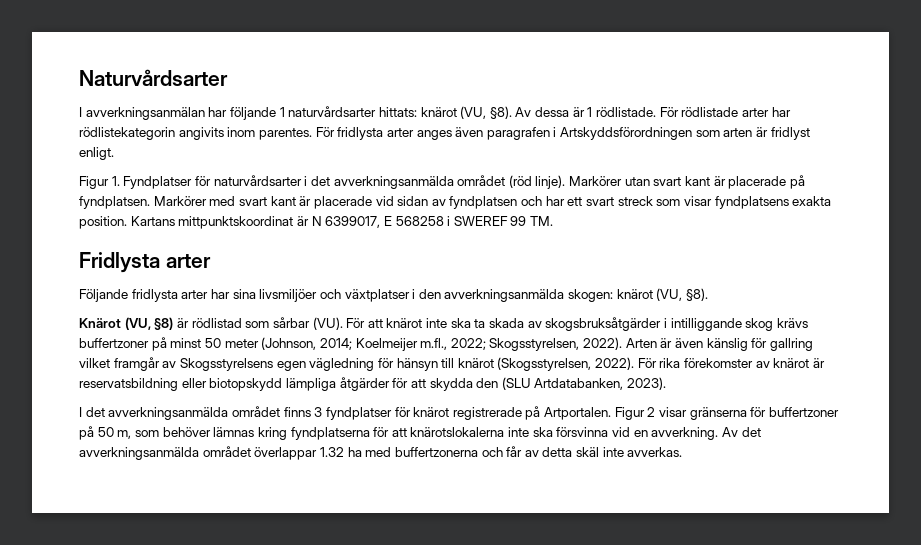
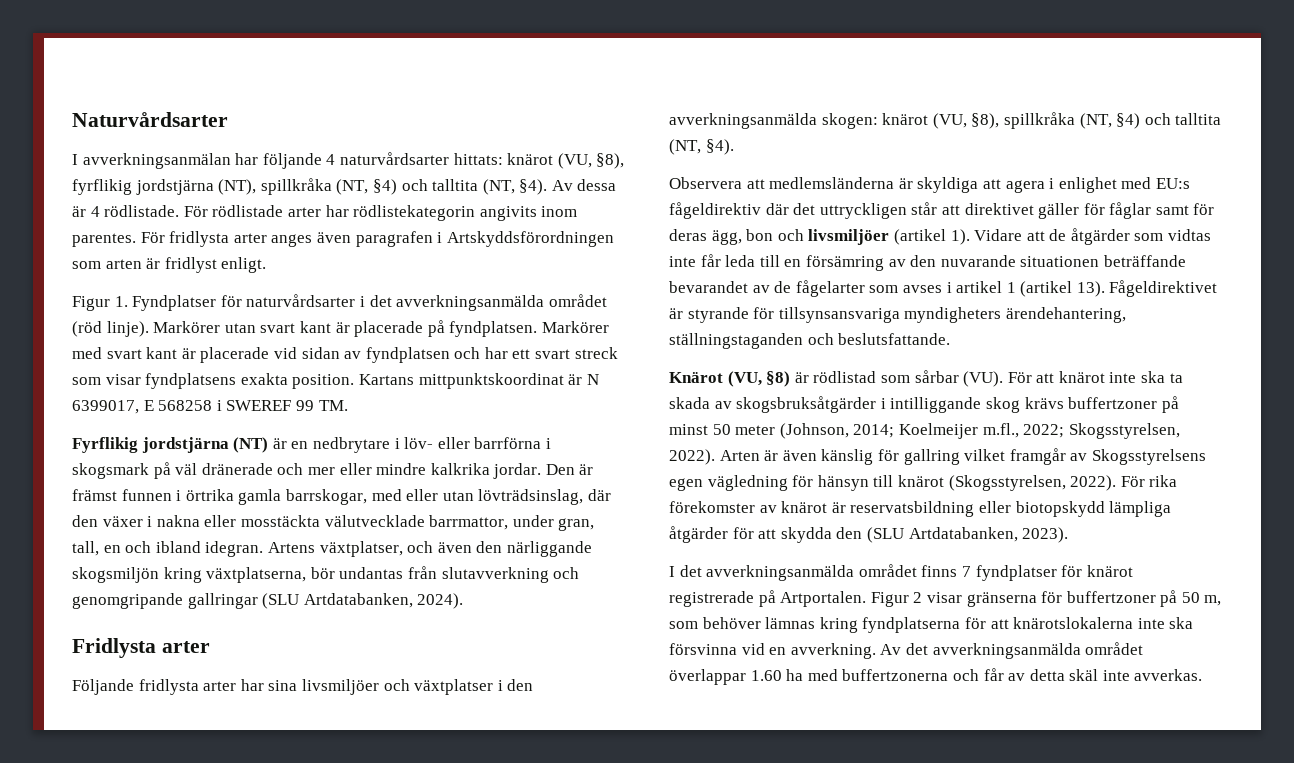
[279,107,285,117] 1 -> [326,154,336,165] 4
[489,106,512,119] §8). -> [596,153,625,169] [72,178,548,195] §8), fyrflikig jordstjärna (NT), spillkråka (NT, §4) och talltita (NT, §4).
[587,107,593,117] 1 -> [90,206,100,217] 4
(554, 221) none -> [72,437,551,453] [72,462,594,479] [72,489,611,505] [72,515,595,531] [72,541,592,557] [72,566,580,583] [72,593,464,609] // Fyrflikig jordstjärna (NT) är en nedbrytare i löv- eller barrförna i skogsmark på väl dränerade och mer eller mindre kalkrika jordar. Den är främst funnen i örtrika gamla barrskogar, med eller utan lövträdsinslag, där den växer i nakna eller mosstäckta välutvecklade barrmattor, under gran, tall, en och ibland idegran. Artens växtplatser, och även den närliggande skogsmiljön kring växtplatserna, bör undantas från slutavverkning och genomgripande gallringar (SLU Artdatabanken, 2024).
[686,288,709,301] §8). -> [971,112,1222,129] [669,139,734,155] [669,177,1190,193] [669,202,1215,219] [669,228,1212,245] [669,254,1186,271] [669,280,1218,297] [669,307,1126,323] [669,333,951,349] §8), spillkråka (NT, §4) och talltita (NT, §4). // Observera att medlemsländerna är skyldiga att agera i enlighet med EU:s fågeldirektiv där det uttryckligen står att direktivet gäller för fåglar samt för deras ägg, bon och livsmiljöer (artikel 1). Vidare att de åtgärder som vidtas inte får leda till en försämring av den nuvarande situationen beträffande bevarandet av de fågelarter som avses i artikel 1 (artikel 13). Fågeldirektivet är styrande för tillsynsansvariga myndigheters ärendehantering, ställningstaganden och beslutsfattande.
[314,407,323,417] 3 -> [961,566,971,577] 7
[319,447,344,457] 1.32 -> [750,670,782,681] 1.60

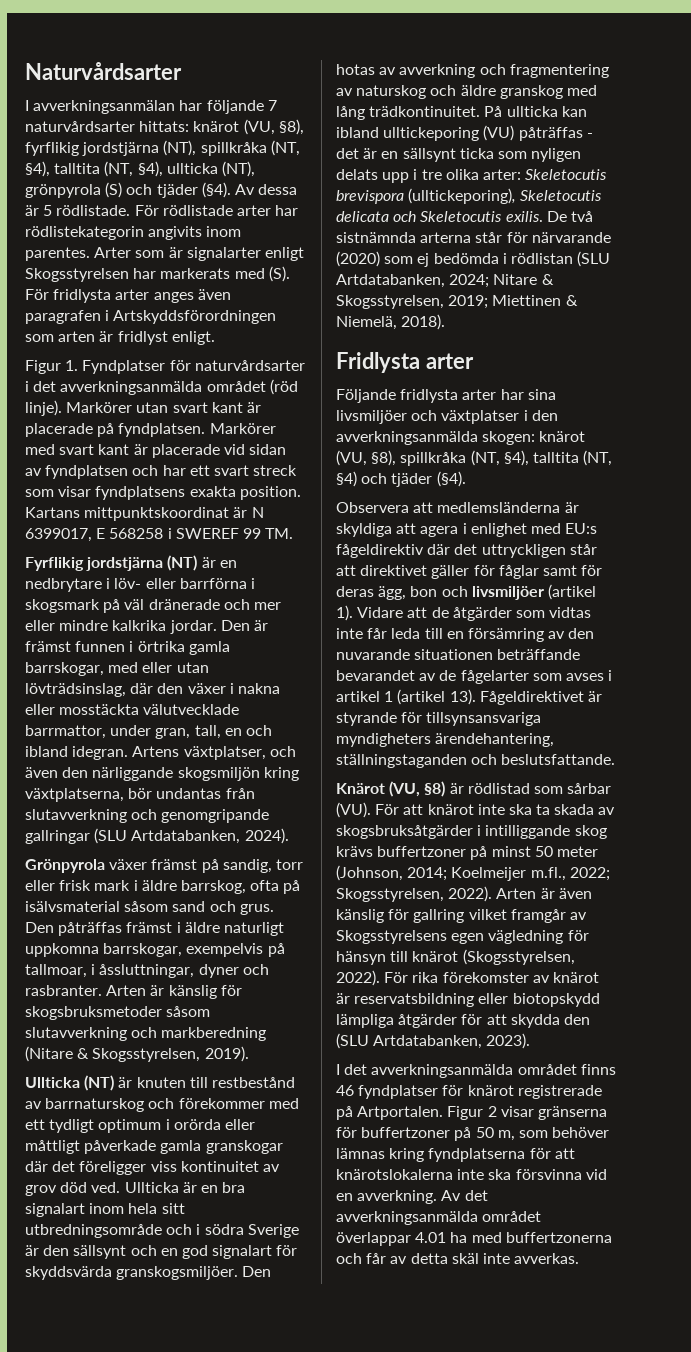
[326,154,336,165] 4 -> [267,100,277,111] 7
[372,179,548,195] §4) och talltita (NT, §4). -> [25,161,255,177] [25,182,231,198] §4), talltita (NT, §4), ullticka (NT), grönpyrola (S) och tjäder (§4).
[90,206,100,217] 4 -> [43,205,53,216] 5
(136, 240) none -> [94,247,304,261] [25,266,290,282] Arter som är signalarter enligt Skogsstyrelsen har markerats med (S).
(464, 601) none -> [25,859,303,873] [25,880,301,894] [25,901,274,915] [25,922,284,936] [25,943,285,957] [25,964,269,978] [25,985,242,999] [25,1006,211,1020] [25,1027,267,1041] [25,1046,249,1062] [25,1075,295,1091] [25,1098,299,1112] [25,1119,255,1133] [25,1140,283,1154] [25,1161,280,1175] [25,1182,246,1196] [25,1203,185,1217] [25,1224,299,1238] [25,1245,298,1259] [25,1266,272,1280] [336,64,609,78] [336,85,597,99] [336,106,587,120] [336,125,593,141] [336,148,582,162] [336,169,608,183] [336,188,603,204] [336,211,593,222] [336,232,611,243] [336,251,611,267] [336,274,554,288] [336,295,578,309] [336,314,446,330] // Grönpyrola växer främst på sandig, torr eller frisk mark i äldre barrskog, ofta på isälvsmaterial såsom sand och grus. Den påträffas främst i äldre naturligt uppkomna barrskogar, exempelvis på tallmoar, i åssluttningar, dyner och rasbranter. Arten är känslig för skogsbruksmetoder såsom slutavverkning och markberedning (Nitare & Skogsstyrelsen, 2019). // Ullticka (NT) är knuten till restbestånd av barrnaturskog och förekommer med ett tydligt optimum i orörda eller måttligt påverkade gamla granskogar där det föreligger viss kontinuitet av grov död ved. Ullticka är en bra signalart inom hela sitt utbredningsområde och i södra Sverige är den sällsynt och en god signalart för skyddsvärda granskogsmiljöer. Den hotas av avverkning och fragmentering av naturskog och äldre granskog med lång trädkontinuitet. På ullticka kan ibland ulltickeporing (VU) påträffas - det är en sällsynt ticka som nyligen delats upp i tre olika arter: Skeletocutis brevispora (ulltickeporing), Skeletocutis delicata och Skeletocutis exilis. De två sistnämnda arterna står för närvarande (2020) som ej bedömda i rödlistan (SLU Artdatabanken, 2024; Nitare & Skogsstyrelsen, 2019; Miettinen & Niemelä, 2018).
[1116,113,1222,129] [669,139,734,155] §4) och talltita (NT, §4). -> [503,450,613,466] [336,471,466,487] §4), talltita (NT, §4) och tjäder (§4).
[961,566,971,577] 7 -> [336,1085,354,1096] 46
[750,670,782,681] 1.60 -> [415,1232,447,1243] 4.01

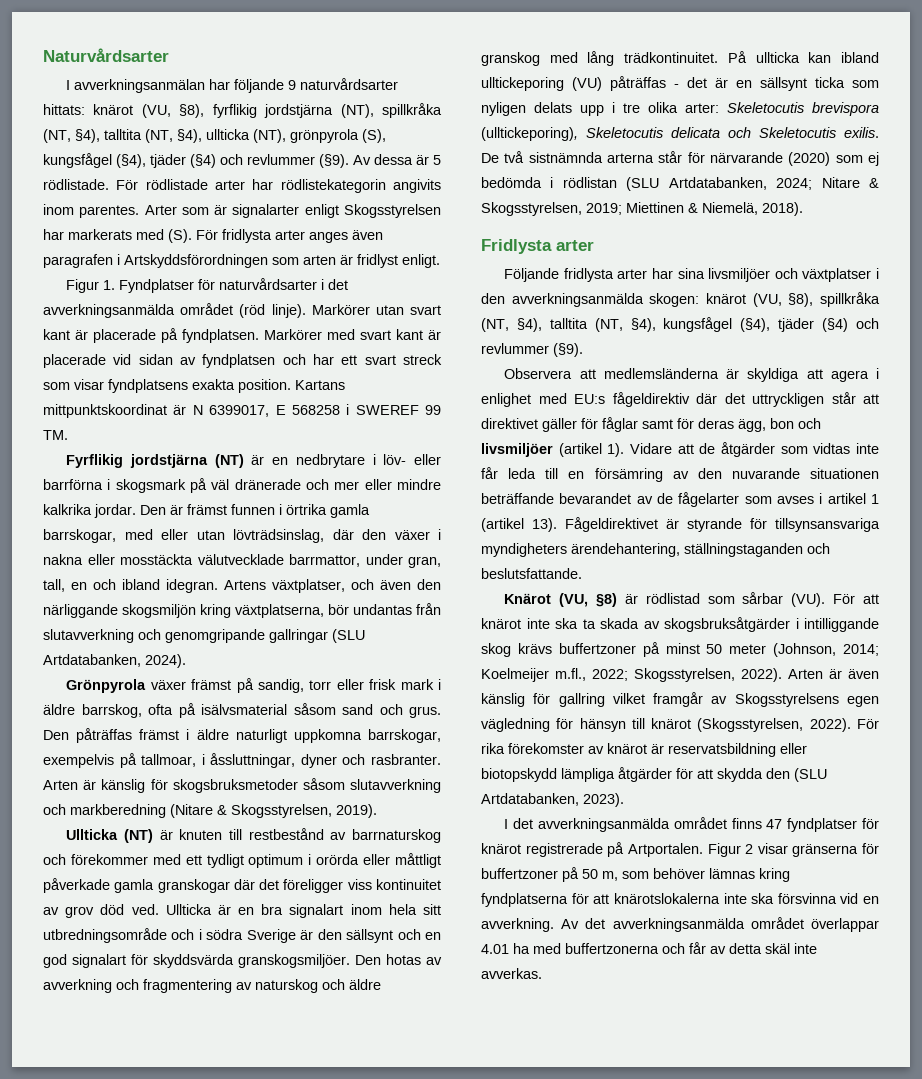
[267,100,277,111] 7 -> [288,80,297,90] 9
[105,182,231,198] (S) och tjäder (§4). -> [362,129,386,143] [43,153,349,168] (S), kungsfågel (§4), tjäder (§4) och revlummer (§9).
[336,471,466,487] §4) och tjäder (§4). -> [630,317,879,332] [481,343,583,357] §4), kungsfågel (§4), tjäder (§4) och revlummer (§9).
[336,1085,354,1096] 46 -> [766,819,783,829] 47

